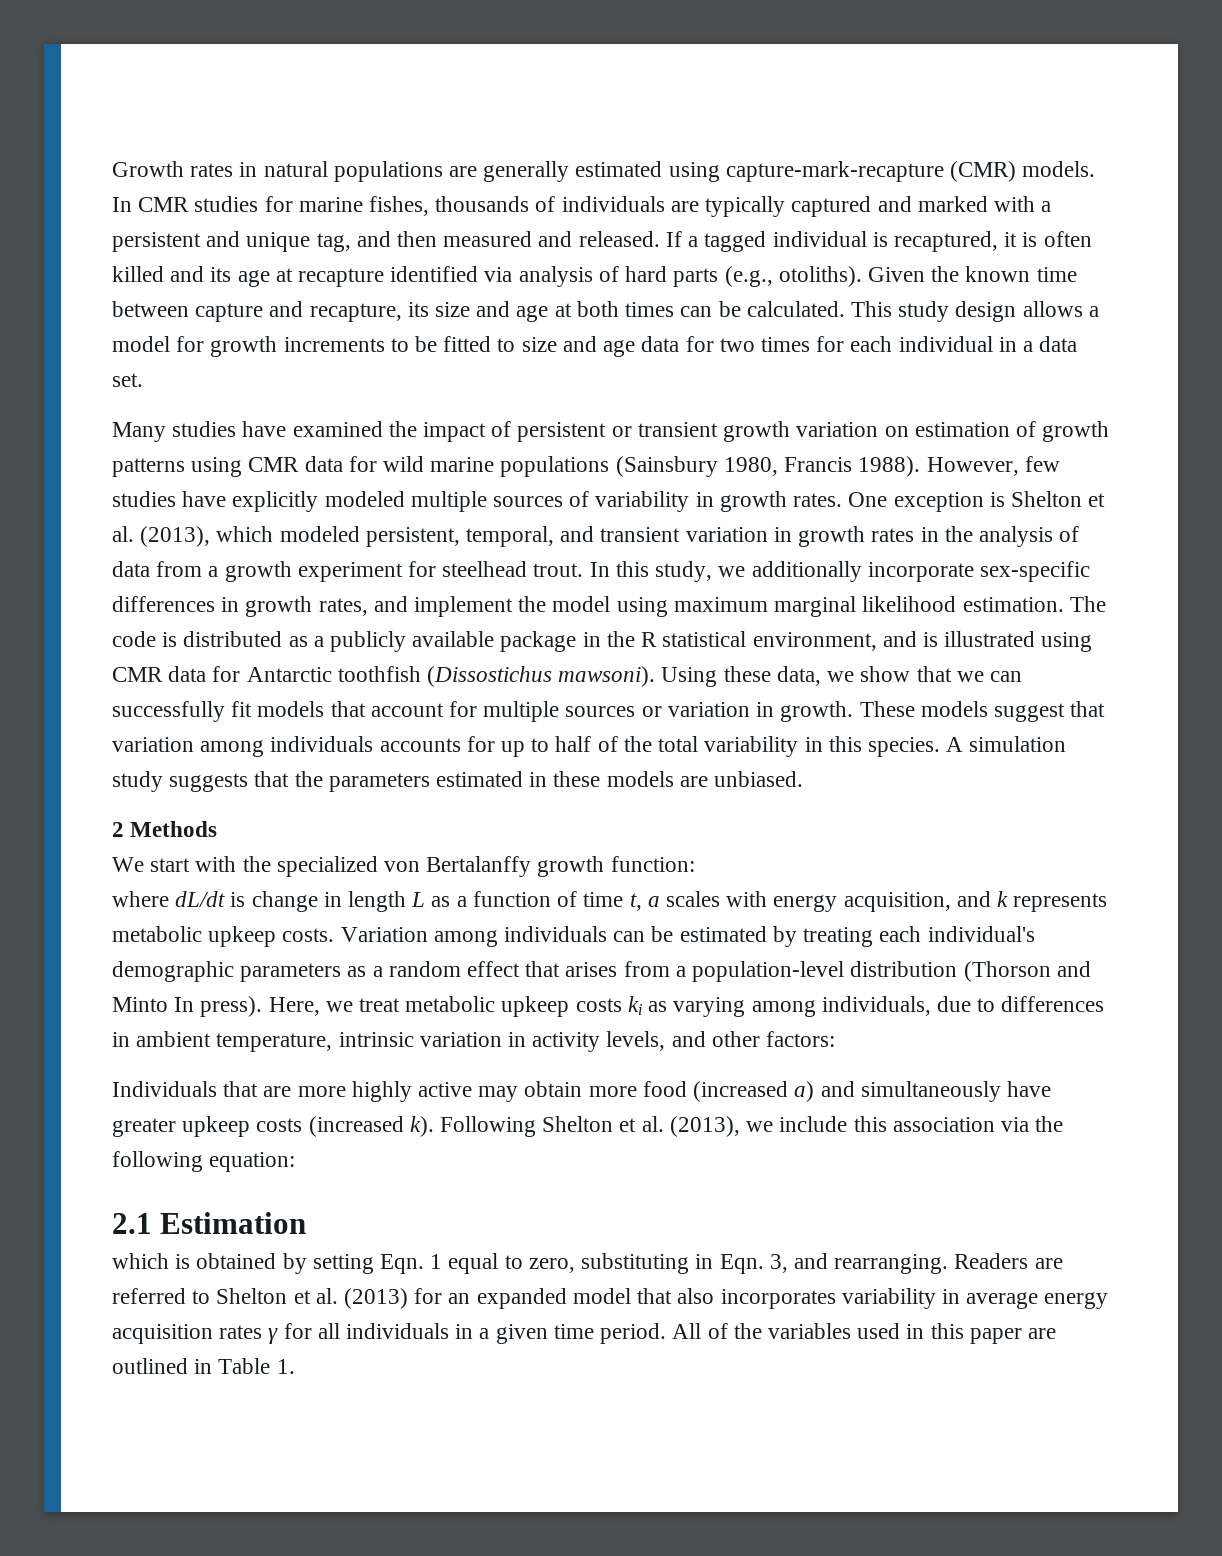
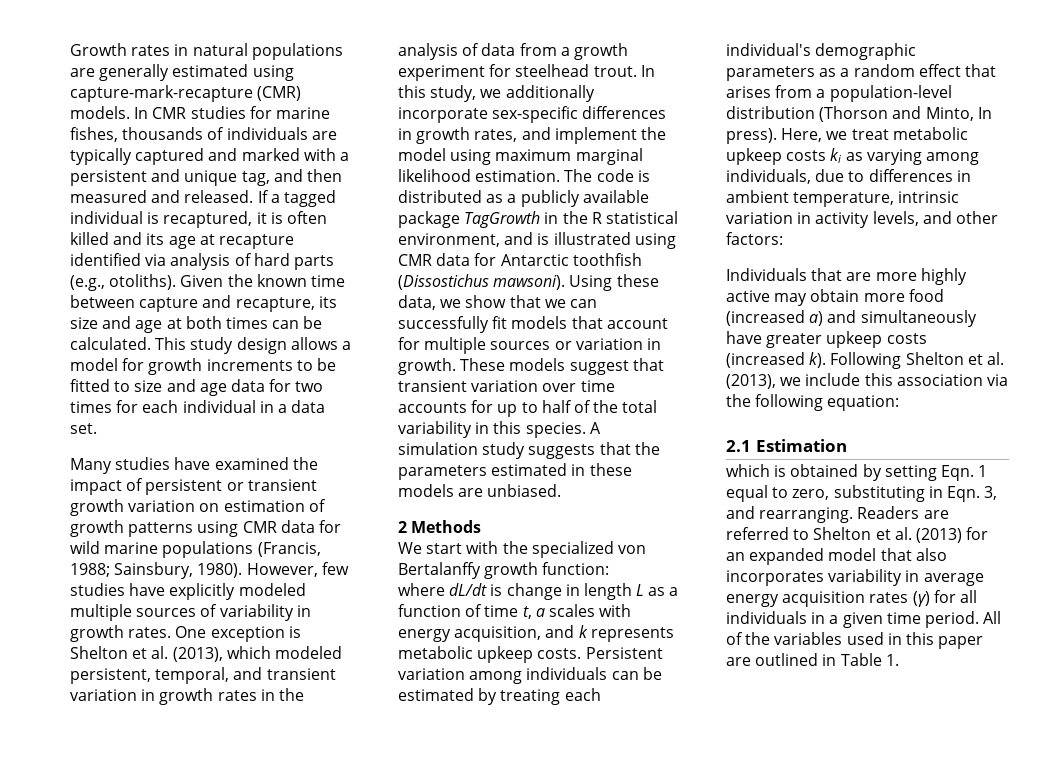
[615,456,921,477] (Sainsbury 1980, Francis 1988). -> [257,542,321,557] [70,562,243,579] (Francis, 1988; Sainsbury, 1980).
(577, 641) none -> [464,211,541,228] TagGrowth
[112,736,374,757] variation among individuals -> [398,380,615,392] transient variation over time
[340,927,428,942] Variation -> [585,647,663,659] [398,668,465,680] Persistent variation
[112,997,168,1012] Minto -> [925,107,974,121] Minto,
[268,1328,279,1344] γ -> [912,591,930,607] (γ)

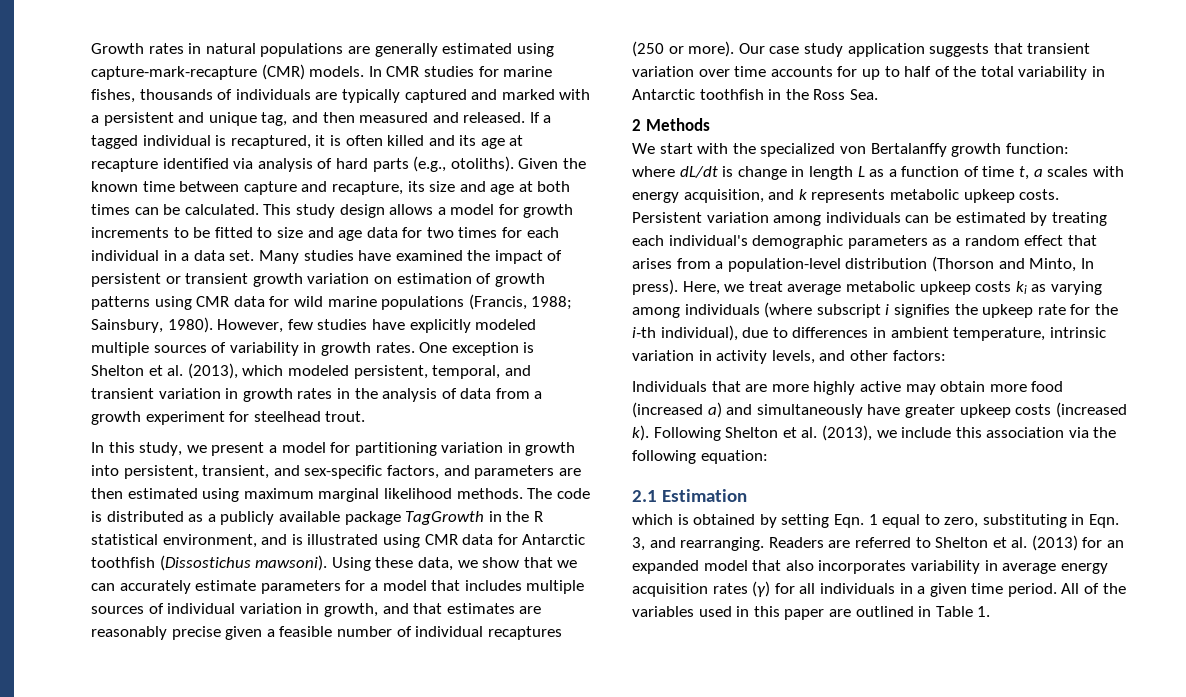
(97, 428) // -> (255, 255) none
(637, 71) none -> (366, 416) //
[505,85,595,102] [398,106,667,123] [398,127,666,144] [398,148,446,161] additionally incorporate sex-specific differences in growth rates, and implement the model -> [211,442,576,456] [91,465,581,479] [91,488,198,499] present a model for partitioning variation in growth into persistent, transient, and sex-specific factors, and parameters are then estimated
[475,170,561,182] estimation. -> [456,488,523,499] methods.
[398,316,668,333] [398,337,661,354] [398,358,629,375] successfully fit models that account for multiple sources or variation in growth. These models suggest -> [119,580,585,594] [91,603,542,617] [91,626,562,640] [632,41,990,57] accurately estimate parameters for a model that includes multiple sources of individual variation in growth, and that estimates are reasonably precise given a feasible number of individual recaptures (250 or more). Our case study application suggests
[493,421,601,438] [398,442,660,459] [398,463,632,480] [398,484,562,497] this species. A simulation study suggests that the parameters estimated in these models are unbiased. -> [632,89,878,100] Antarctic toothfish in the Ross Sea.
(889, 134) none -> [787,284,842,295] average
[726,169,811,184] individuals, -> [684,302,1118,318] [632,325,738,341] individuals (where subscript i signifies the upkeep rate for the i-th individual),

